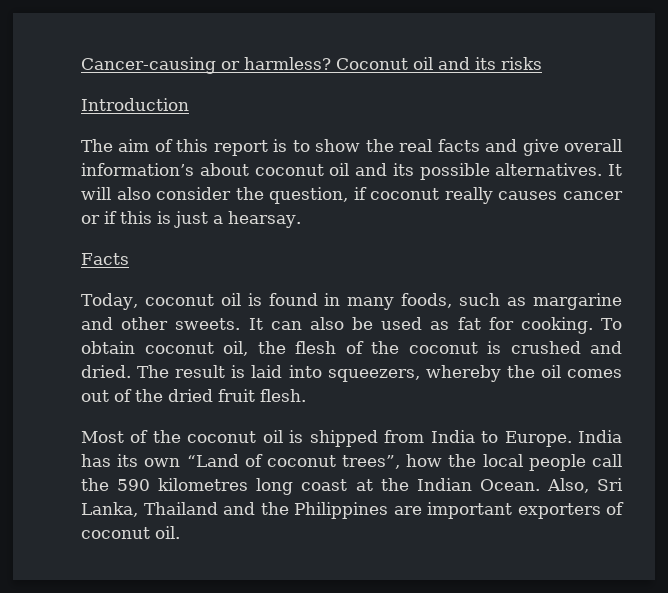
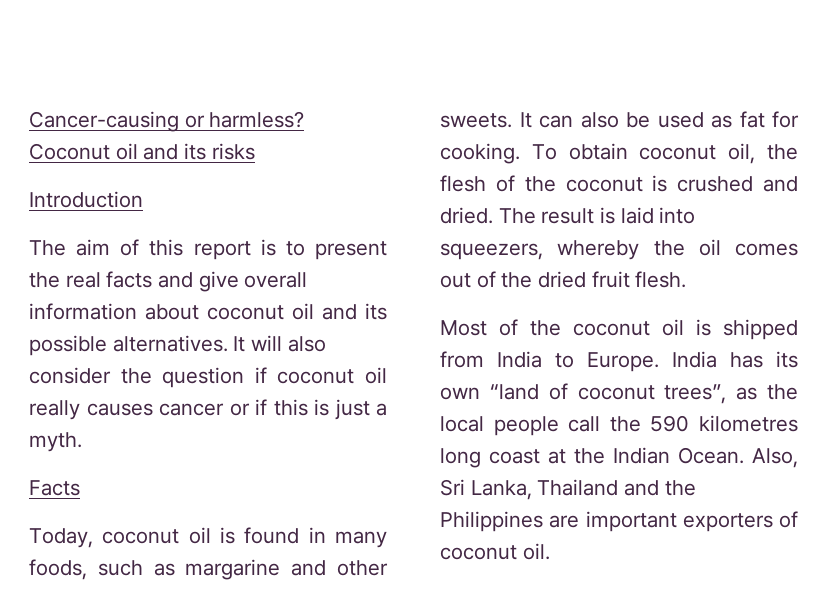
[315,139,361,152] show -> [315,241,387,260] present
[81,163,194,176] information’s -> [29,303,137,320] information
[269,187,349,204] question, -> [162,367,245,388] question
(440, 194) none -> [365,367,387,384] oil
[228,211,301,228] hearsay. -> [29,432,82,452] myth.
[186,454,239,467] “Land -> [489,384,539,400] “land
[406,454,443,467] how -> [736,387,758,400] as

